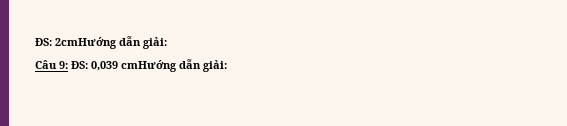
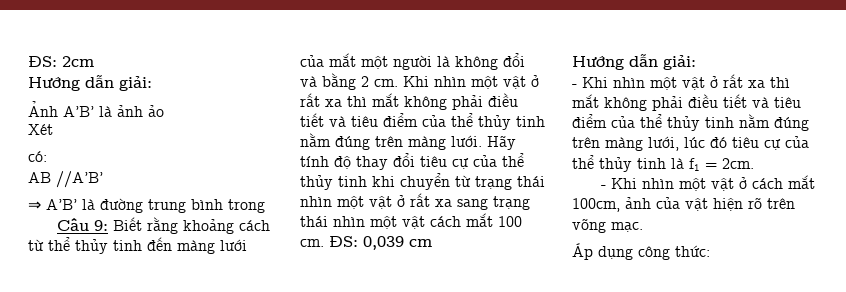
[35,36,167,49] [35,59,227,72] ĐS: 2cmHướng dẫn giải: // Câu 9: ĐS: 0,039 cmHướng dẫn giải: -> [28,56,94,67] [28,75,152,91] [28,101,164,117] [28,124,53,135] [28,151,47,162] [28,171,103,188] [28,198,265,213] [57,217,271,234] [28,237,247,254] [300,53,525,70] [300,73,539,90] [300,93,518,110] [300,113,545,130] [300,133,516,150] [300,153,524,170] [300,173,545,190] [300,193,530,210] [300,213,522,229] [300,236,432,250] [572,54,696,70] [572,74,790,90] [572,94,801,111] [572,114,809,131] [572,136,809,151] [572,155,754,172] [601,175,816,191] [572,197,795,212] [572,218,643,233] [572,243,710,260] ĐS: 2cm // Hướng dẫn giải: // Ảnh A’B’ là ảnh ảo // Xét // có: // AB //A’B’ // ⇒ A’B’ là đường trung bình trong // Câu 9: Biết rằng khoảng cách từ thể thủy tinh đến màng lưới của mắt một người là không đổi và bằng 2 cm. Khi nhìn một vật ở rất xa thì mắt không phải điều tiết và tiêu điểm của thể thủy tinh nằm đúng trên màng lưới. Hãy tính độ thay đổi tiêu cự của thể thủy tinh khi chuyển từ trạng thái nhìn một vật ở rất xa sang trạng thái nhìn một vật cách mắt 100 cm. ĐS: 0,039 cm // Hướng dẫn giải: // - Khi nhìn một vật ở rất xa thì mắt không phải điều tiết và tiêu điểm của thể thủy tinh nằm đúng trên màng lưới, lúc đó tiêu cự của thể thủy tinh là f1 = 2cm. // - Khi nhìn một vật ở cách mắt 100cm, ảnh của vật hiện rõ trên võng mạc. // Áp dụng công thức:

